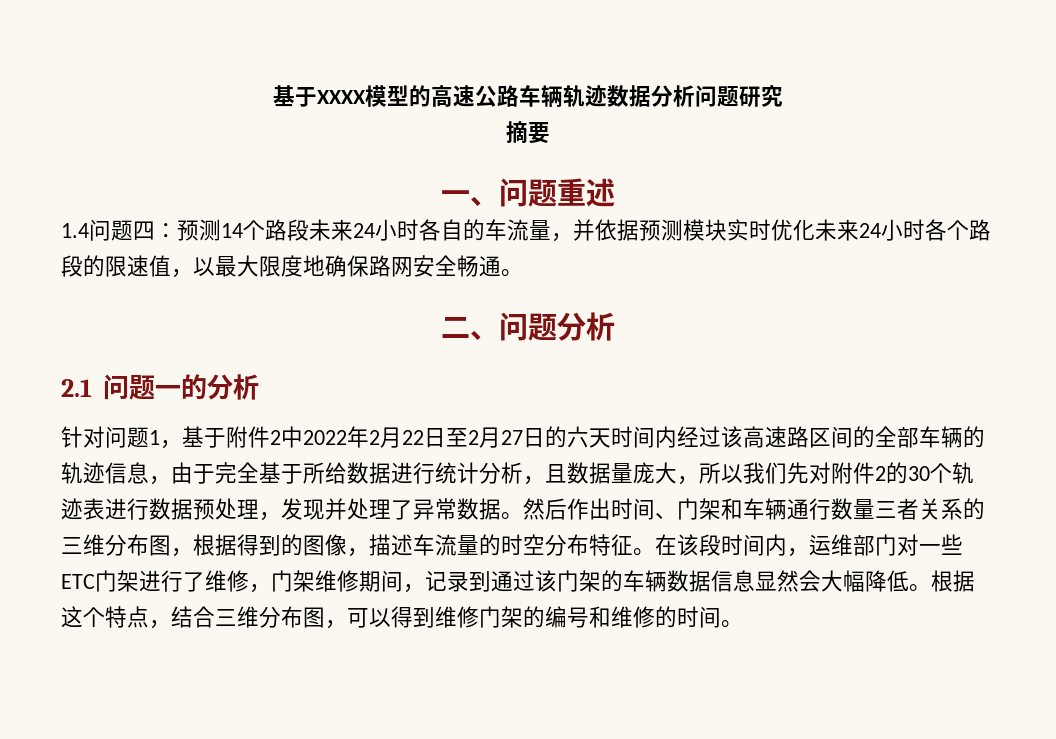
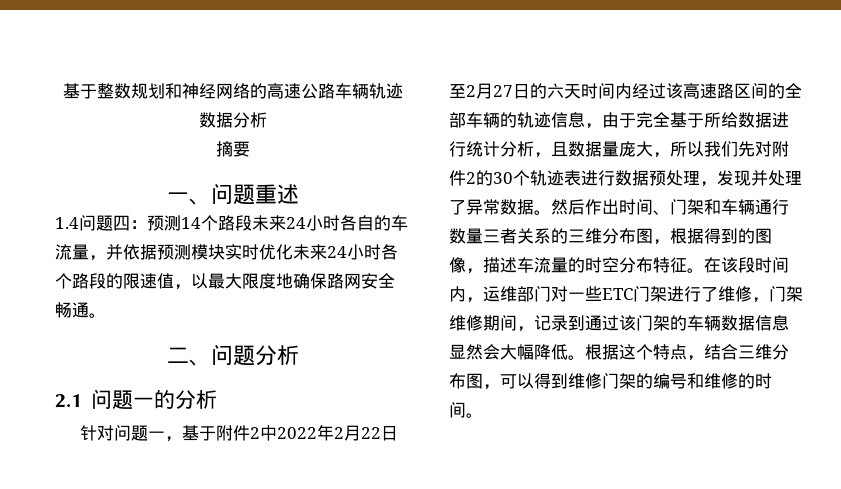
[273,85,409,107] 基于XXXX模型 -> [62,83,250,99] 基于整数规划和神经网络
[695,85,783,107] 问题研究 -> (267, 120) none
[149,430,160,445] 1 -> [148,431,166,439] 一

